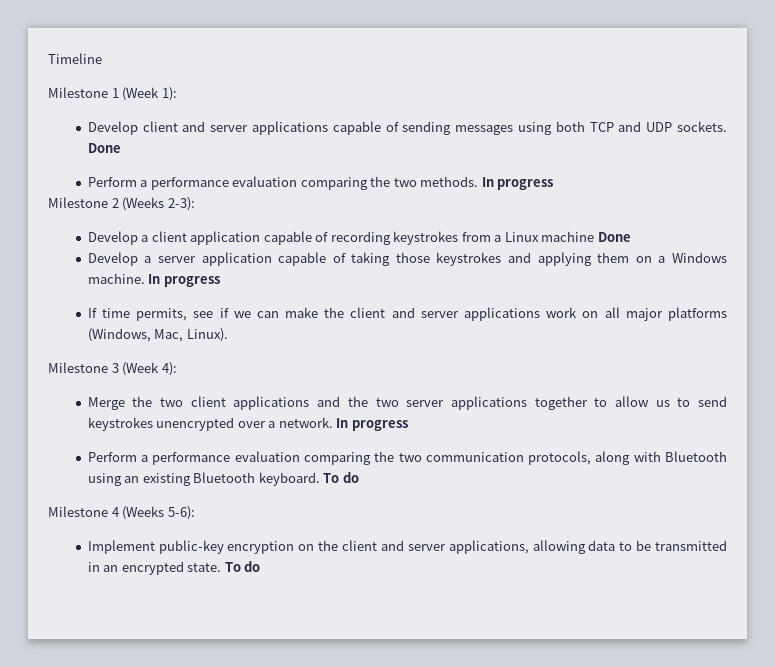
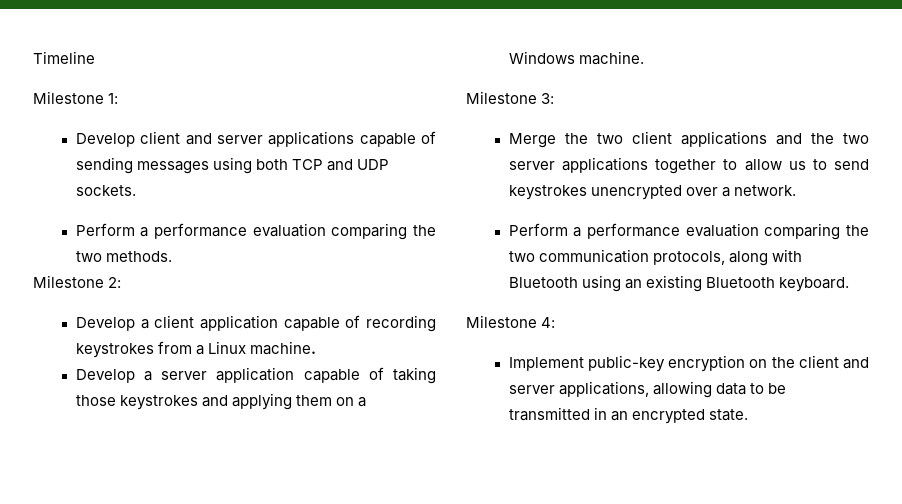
[111,87,177,101] 1 (Week 1): -> [108,93,119,104] 1:
[87,143,121,153] Done -> (136, 190) none
[481,177,554,190] [48,197,195,211] In progress // Milestone 2 (Weeks 2-3): -> [33,275,122,288] // Milestone 2:
[541,231,631,242] machine Done -> [250,341,317,355] machine.
[148,274,220,287] [87,307,728,321] [87,328,228,342] [48,362,177,376] In progress // If time permits, see if we can make the client and server applications work on all major platforms (Windows, Mac, Linux). // Milestone 3 (Week 4): -> [466,91,555,104] // Milestone 3:
[336,418,408,431] In progress -> (797, 190) none
[323,472,359,483] [48,506,195,520] To do // Milestone 4 (Weeks 5-6): -> [466,315,556,328] // Milestone 4:
[224,561,261,572] To do -> (749, 415) none

